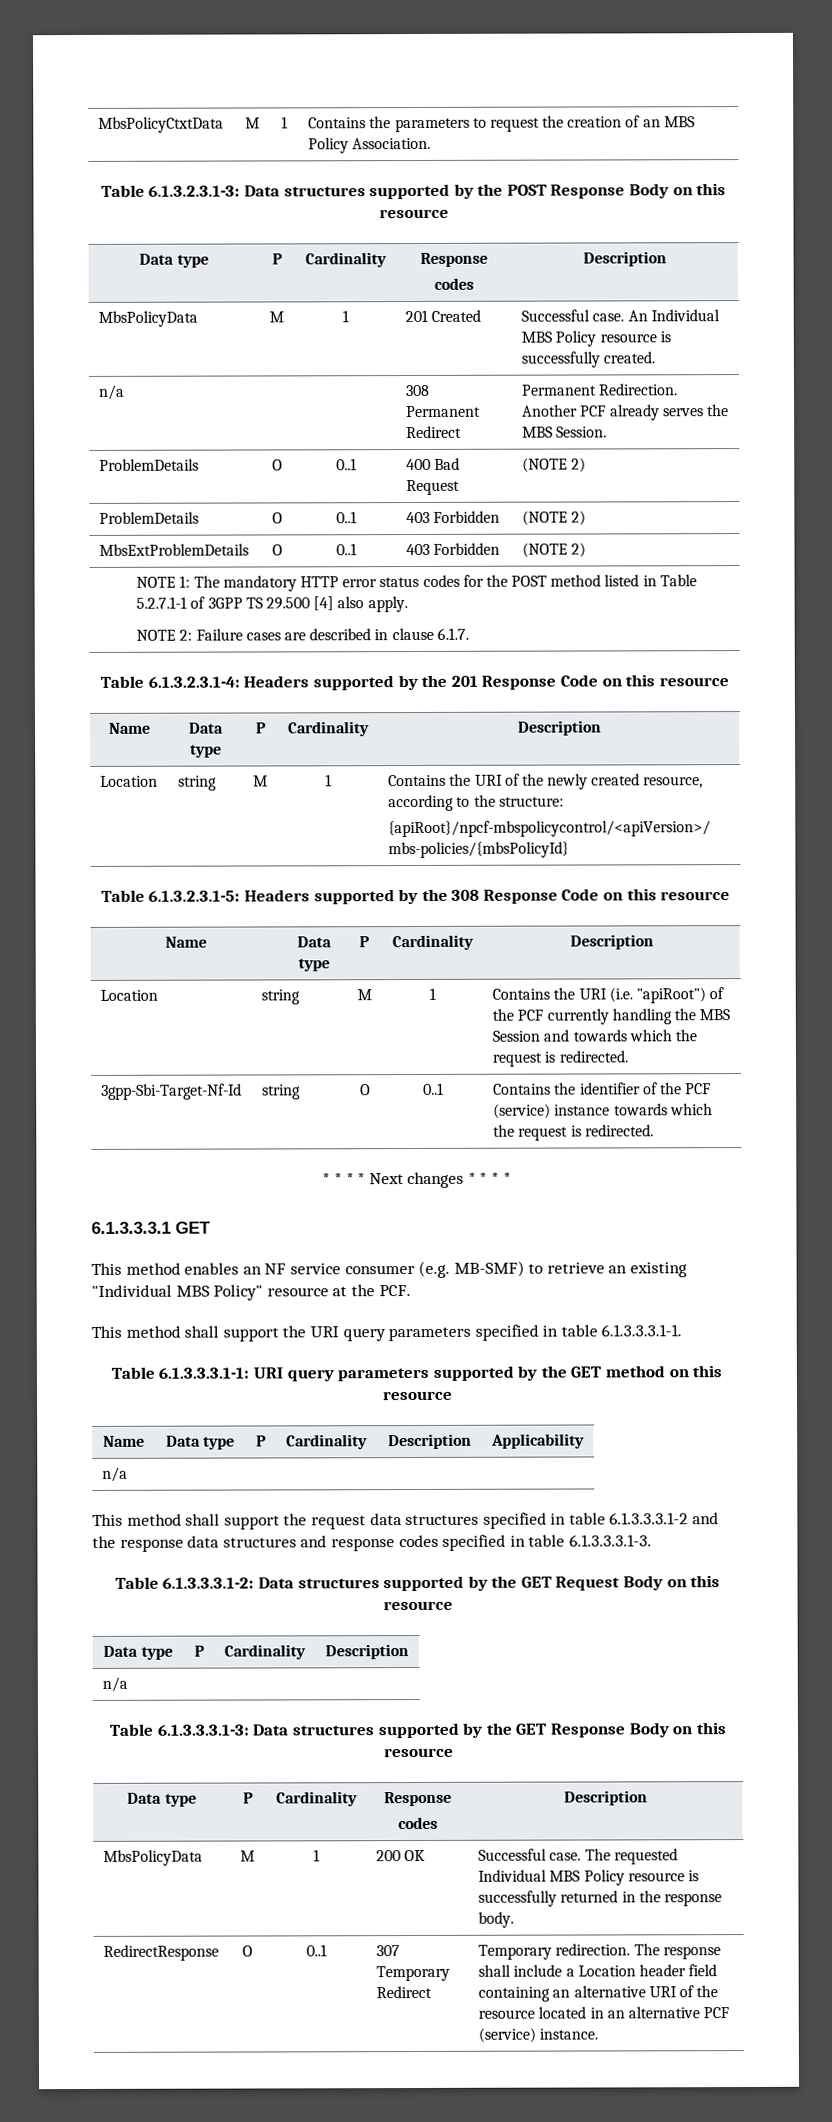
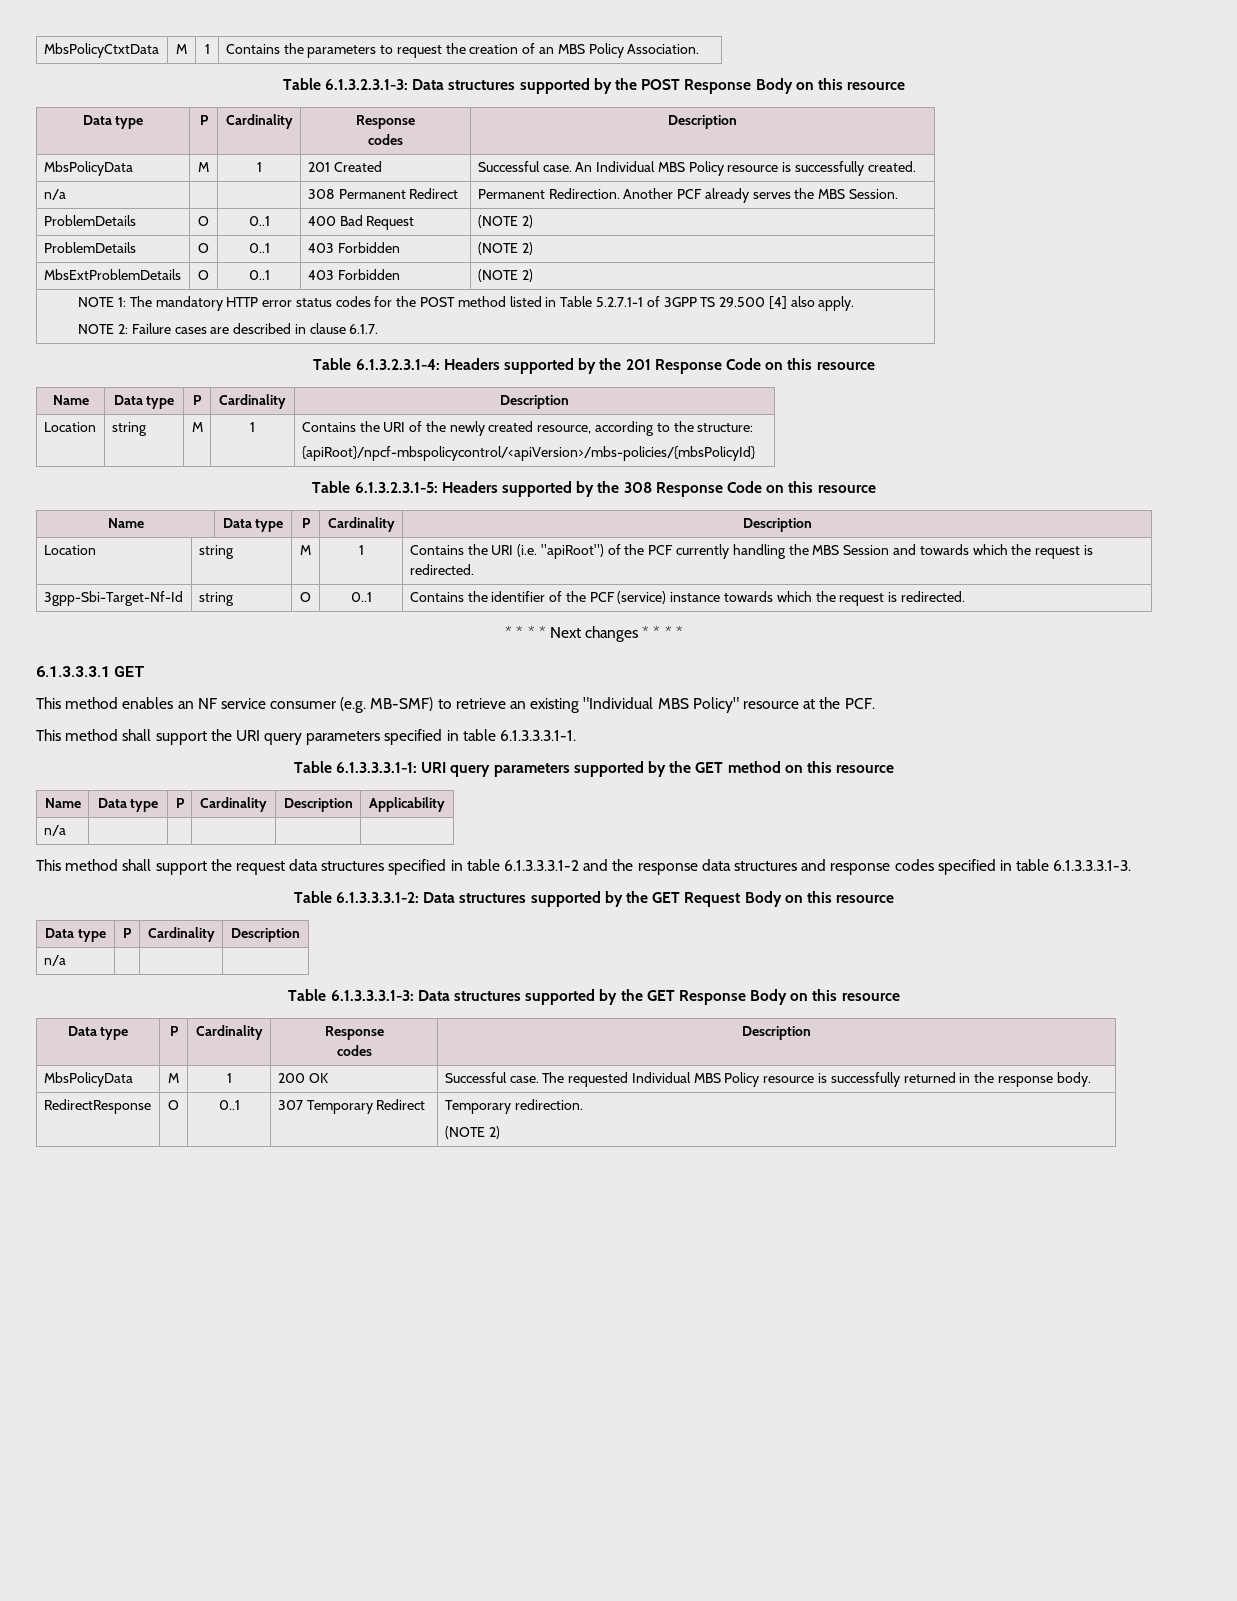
[633,1943,721,1960] [478,1964,718,1977] [478,1985,719,2002] [478,2006,730,2019] [478,2027,599,2043] The response shall include a Location header field containing an alternative URI of the resource located in an alternative PCF (service) instance. -> [444,1126,500,1139] // (NOTE 2)

